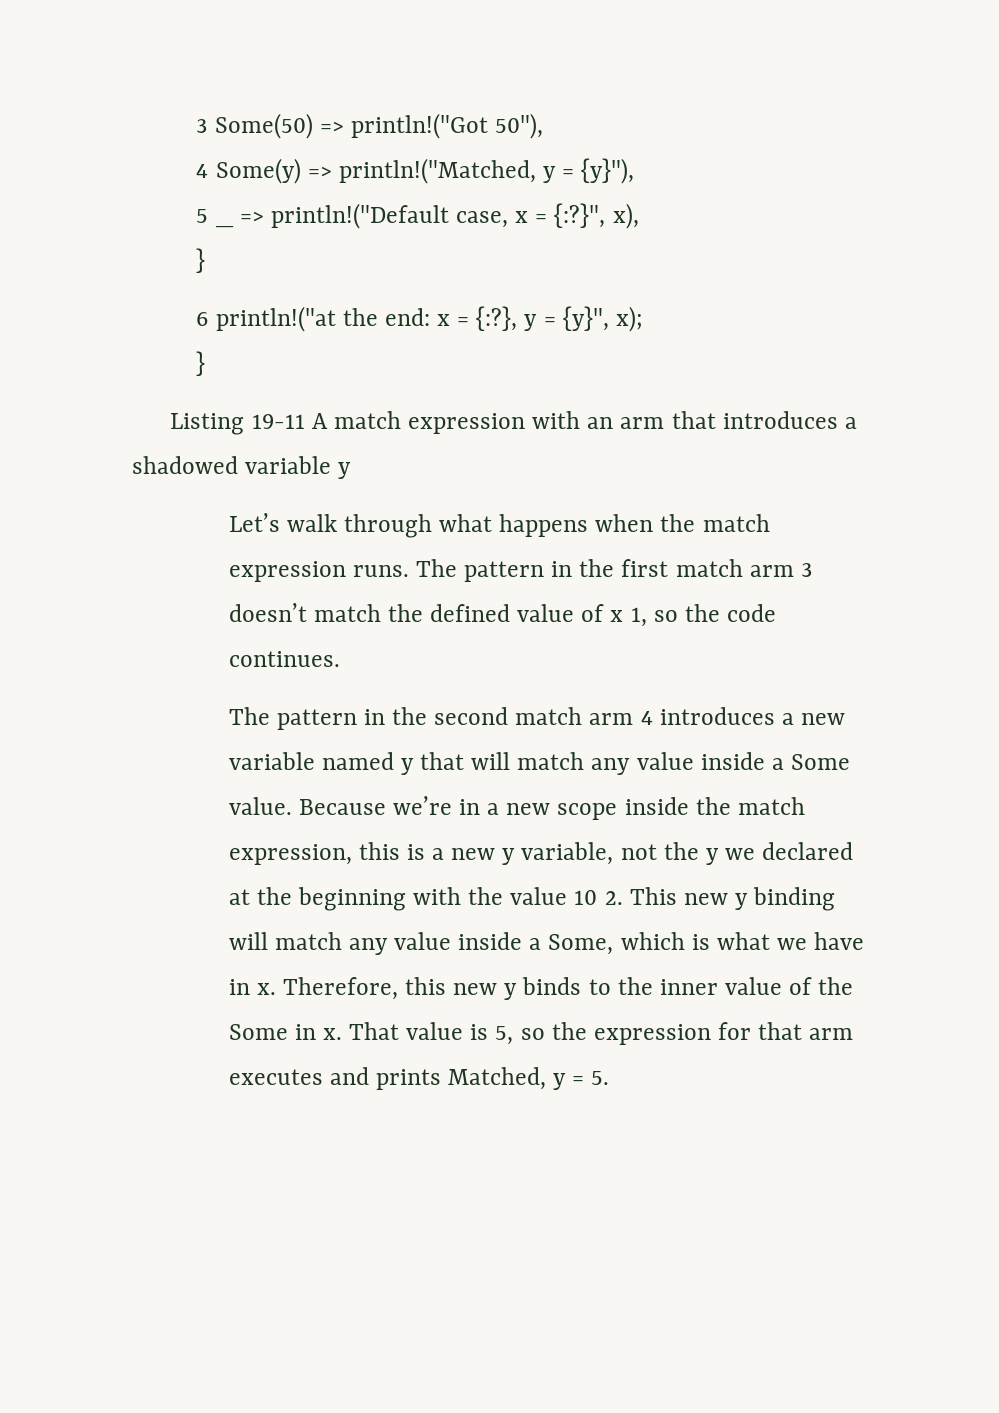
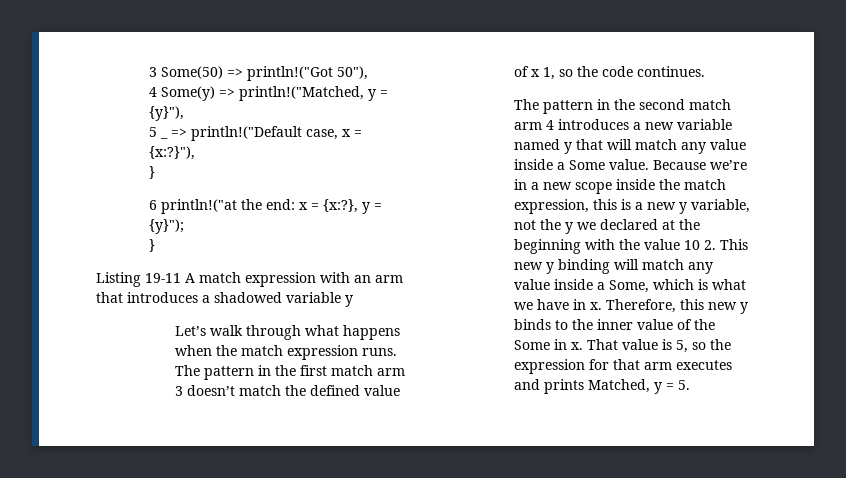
[554,203,639,229] {:?}", x), -> [148,146,195,160] {x:?}"),
[476,306,643,332] {:?}, y = {y}", x); -> [322,199,382,214] [148,219,184,234] {x:?}, y = {y}");

